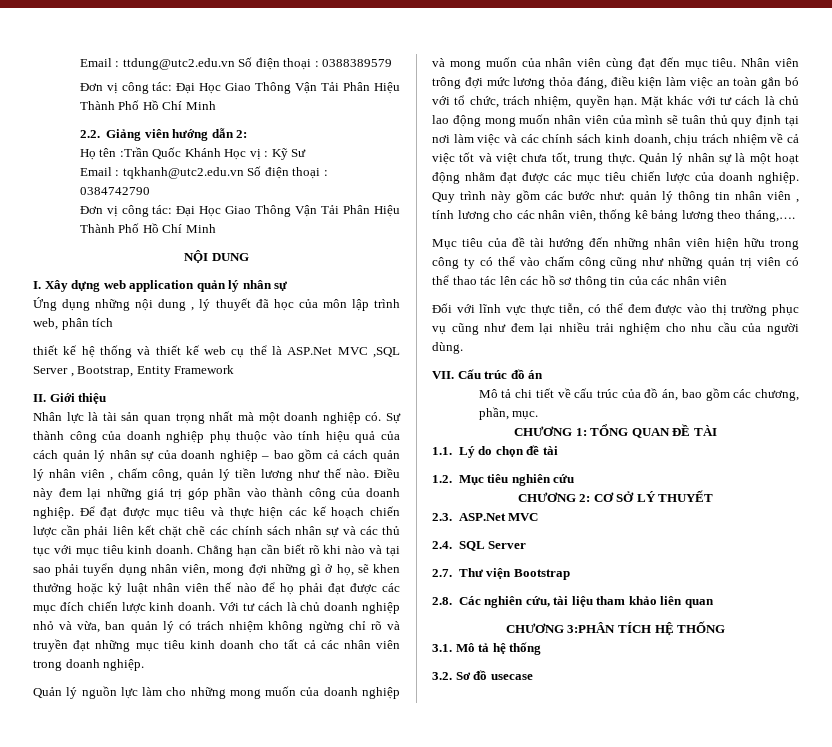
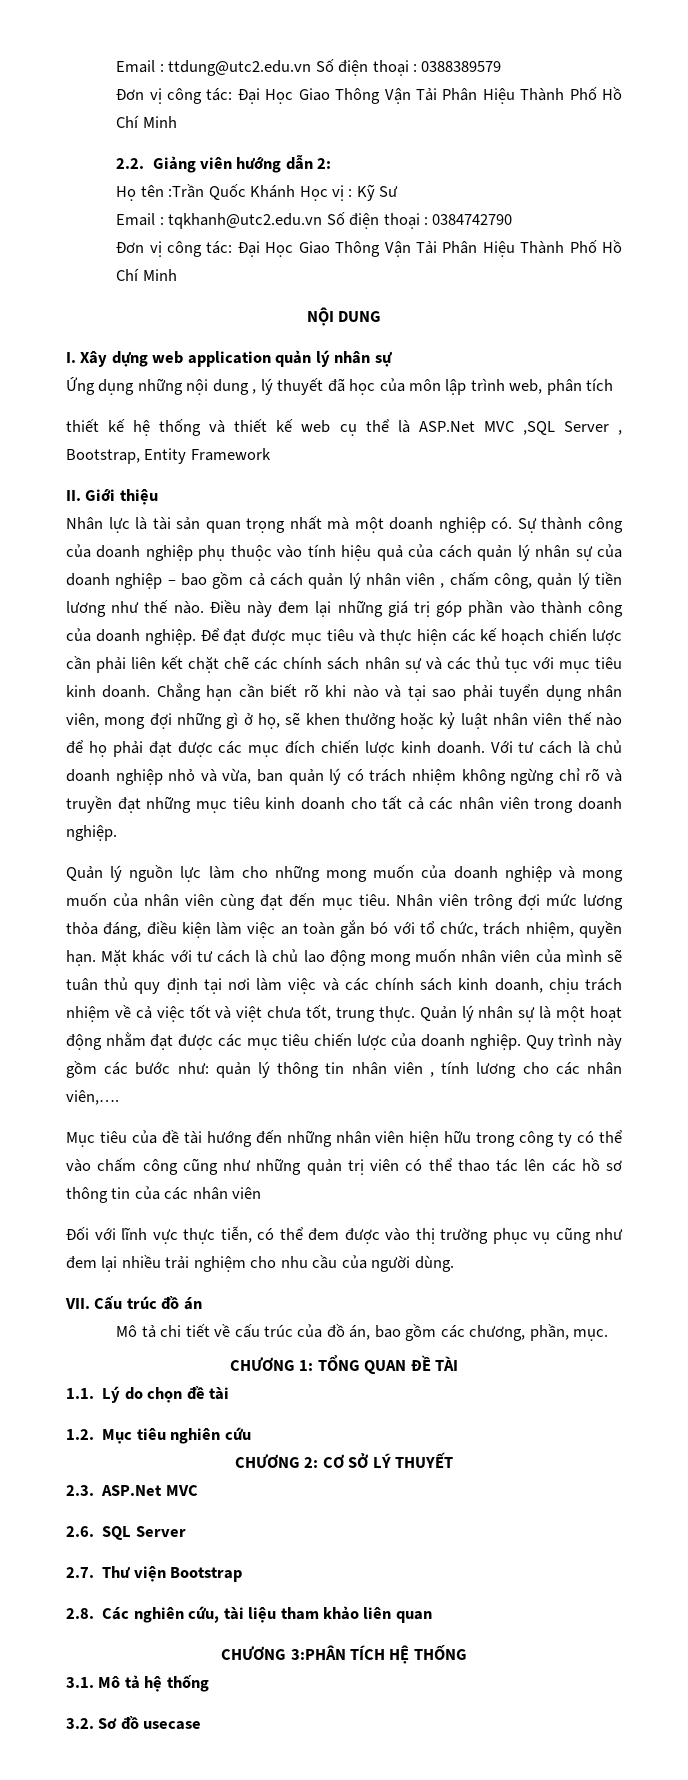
[568,209,795,222] viên, thống kê bảng lương theo tháng,…. -> [66,1090,119,1105] viên,….
[432,541,452,549] 2.4. -> [66,1526,94,1537] 2.6.

